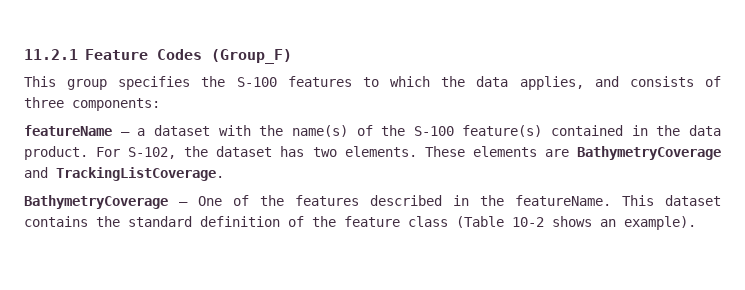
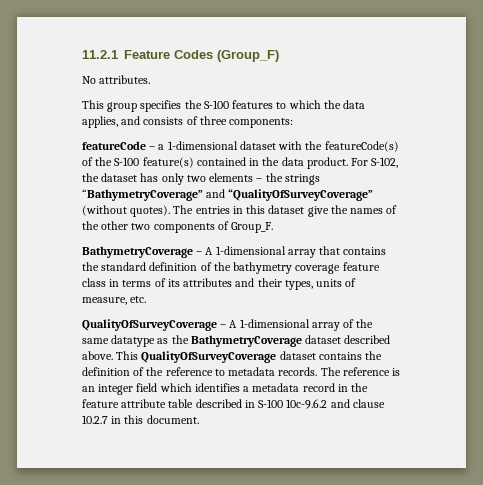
(292, 56) none -> [82,75,151,84] // No attributes.
[24,125,112,136] featureName -> [82,141,146,150] featureCode
(146, 132) none -> [167,141,238,150] 1-dimensional
[291,125,348,137] name(s) -> [324,141,399,152] featureCode(s)
[312,146,721,160] [24,167,224,181] [24,195,721,209] two elements. These elements are BathymetryCoverage and TrackingListCoverage. // BathymetryCoverage – One of the features described in the featureName. This dataset -> [161,173,320,185] [82,189,374,201] [82,205,398,217] [82,221,274,233] [82,246,341,258] only two elements – the strings “BathymetryCoverage” and “QualityOfSurveyCoverage” (without quotes). The entries in this dataset give the names of the other two components of Group_F. // BathymetryCoverage – A 1-dimensional array that
[344,216,696,230] feature class (Table 10-2 shows an example). -> [233,262,380,274] [82,278,357,290] [82,296,147,305] [82,319,374,331] [82,335,391,347] [82,351,383,363] [82,367,401,376] [82,383,369,395] [82,399,385,409] [82,415,199,424] bathymetry coverage feature class in terms of its attributes and their types, units of measure, etc. // QualityOfSurveyCoverage – A 1-dimensional array of the same datatype as the BathymetryCoverage dataset described above. This QualityOfSurveyCoverage dataset contains the definition of the reference to metadata records. The reference is an integer field which identifies a metadata record in the feature attribute table described in S-100 10c-9.6.2 and clause 10.2.7 in this document.

